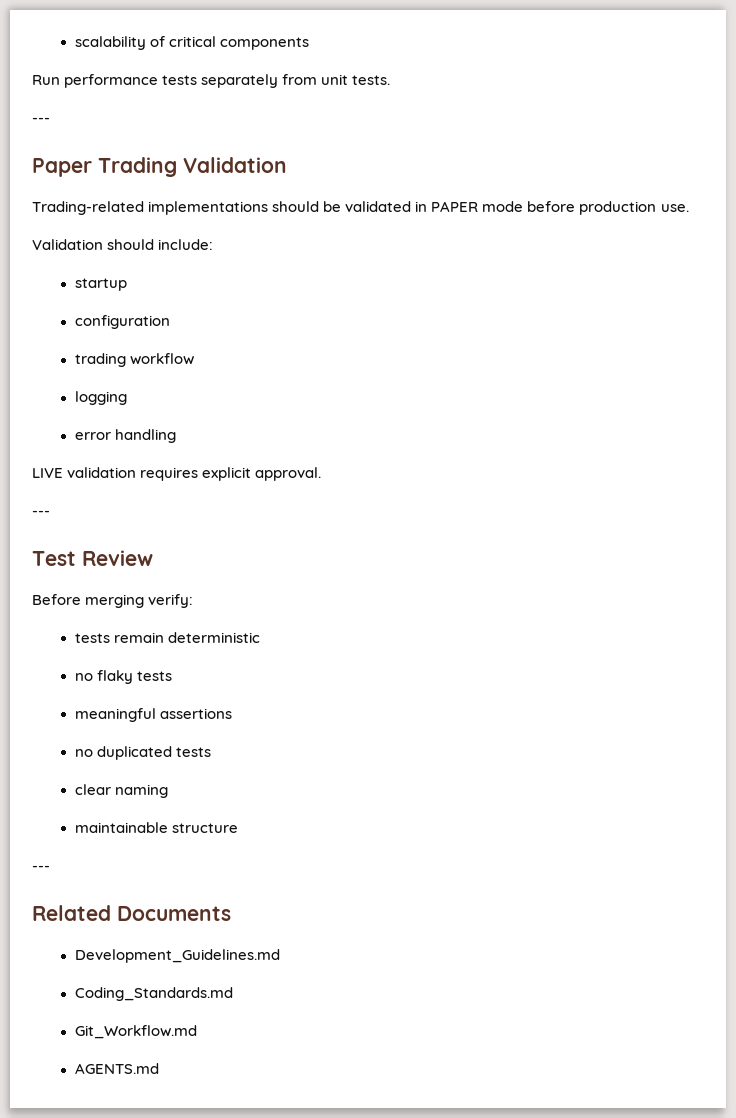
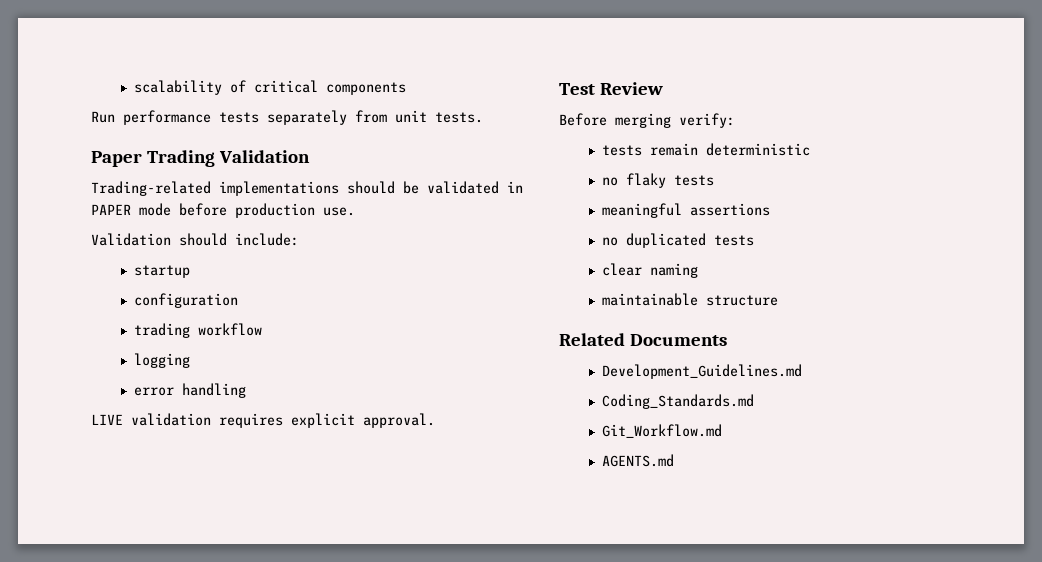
[32,117,50,123] // --- -> (483, 117) none
[32,510,50,516] // --- -> (435, 420) none
[32,865,50,871] // --- -> (779, 300) none

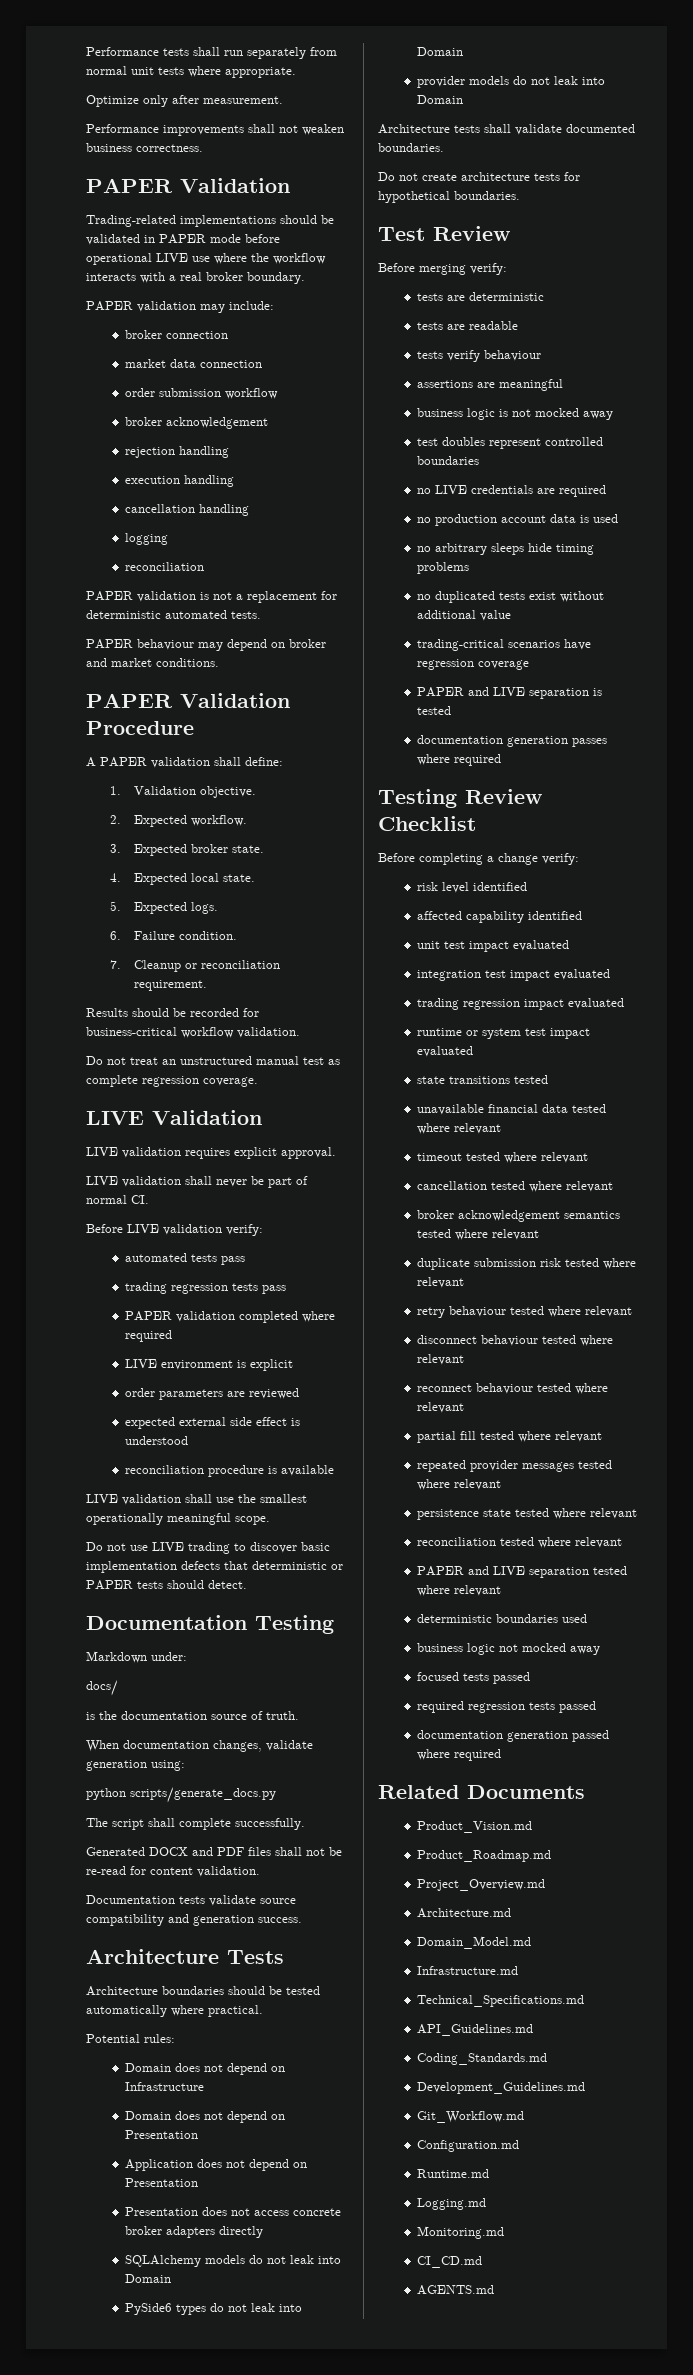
[134,80,407,95] [91,110,483,125] [91,150,216,167] scalability of critical components // Run performance tests separately from unit tests. // Paper Trading -> [86,47,337,59] [86,66,296,78] [86,95,283,107] [86,124,344,136] [86,143,203,152] [86,178,173,193] Performance tests shall run separately from normal unit tests where appropriate. // Optimize only after measurement. // Performance improvements shall not weaken business correctness. // PAPER
[235,203,355,218] [91,233,299,246] [134,265,191,278] [134,293,239,308] [134,323,263,338] [134,353,191,368] [134,383,247,398] production use. // Validation should include: // startup // configuration // trading workflow // logging // error handling -> [86,253,326,265] [86,272,305,284] [86,301,274,313] [124,330,228,339] [124,359,262,368] [124,388,278,399] [124,417,268,429] [124,446,229,458] [124,475,234,487] [124,504,249,516] [124,533,168,545] [124,562,204,571] [86,591,337,603] [86,610,261,619] [86,639,326,651] [86,658,219,667] [86,693,290,708] [86,721,194,735] [86,757,283,768] [110,786,257,798] [110,815,248,827] [110,844,265,856] [110,873,256,885] [110,901,219,914] [110,931,238,940] [110,960,281,972] [134,980,208,991] [86,1008,259,1017] [86,1027,300,1038] [86,1056,340,1065] [86,1075,258,1087] [86,1110,262,1125] operational LIVE use where the workflow interacts with a real broker boundary. // PAPER validation may include: // broker connection // market data connection // order submission workflow // broker acknowledgement // rejection handling // execution handling // cancellation handling // logging // reconciliation // PAPER validation is not a replacement for deterministic automated tests. // PAPER behaviour may depend on broker and market conditions. // PAPER Validation Procedure // A PAPER validation shall define: // 1. Validation objective. // 2. Expected workflow. // 3. Expected broker state. // 4. Expected local state. // 5. Expected logs. // 6. Failure condition. // 7. Cleanup or reconciliation requirement. // Results should be recorded for business-critical workflow validation. // Do not treat an unstructured manual test as complete regression coverage. // LIVE Validation
(435, 420) none -> [86,1176,308,1188] [86,1195,149,1204] [86,1224,263,1236] [124,1253,245,1265] [124,1282,286,1294] [124,1311,335,1323] [124,1330,172,1342] [124,1359,293,1371] [124,1388,299,1400] [124,1417,300,1429] [124,1436,188,1445] [124,1465,334,1477] [86,1494,307,1505] [86,1513,270,1525] [86,1542,330,1554] [86,1561,343,1573] [86,1580,247,1590] [86,1615,334,1634] [86,1651,187,1663] [86,1680,118,1696] [86,1711,299,1720] [86,1740,313,1752] [86,1760,185,1771] [86,1787,276,1803] [86,1818,305,1830] [86,1847,342,1856] [86,1866,260,1877] [86,1895,296,1906] [86,1914,302,1926] [86,1949,284,1964] [86,1986,320,1996] [86,2005,263,2017] [86,2034,175,2043] [124,2063,285,2075] [124,2082,204,2091] [124,2111,285,2123] [124,2130,198,2139] [124,2159,307,2171] [124,2178,198,2187] [124,2207,341,2216] [124,2226,263,2238] [124,2255,341,2267] [124,2274,171,2283] [124,2303,302,2315] [416,47,463,56] [416,76,605,88] [416,95,463,104] [378,124,635,135] [378,143,444,152] [378,172,580,181] [378,191,520,203] // LIVE validation shall never be part of normal CI. // Before LIVE validation verify: // automated tests pass // trading regression tests pass // PAPER validation completed where required // LIVE environment is explicit // order parameters are reviewed // expected external side effect is understood // reconciliation procedure is available // LIVE validation shall use the smallest operationally meaningful scope. // Do not use LIVE trading to discover basic implementation defects that deterministic or PAPER tests should detect. // Documentation Testing // Markdown under: // docs/ // is the documentation source of truth. // When documentation changes, validate generation using: // python scripts/generate_docs.py // The script shall complete successfully. // Generated DOCX and PDF files shall not be re-read for content validation. // Documentation tests validate source compatibility and generation success. // Architecture Tests // Architecture boundaries should be tested automatically where practical. // Potential rules: // Domain does not depend on Infrastructure // Domain does not depend on Presentation // Application does not depend on Presentation // Presentation does not access concrete broker adapters directly // SQLAlchemy models do not leak into Domain // PySide6 types do not leak into Domain // provider models do not leak into Domain // Architecture tests shall validate documented boundaries. // Do not create architecture tests for hypothetical boundaries.
[650,143,699,156] remain -> [446,295,465,301] are
[602,173,715,188] [602,203,771,218] [602,233,755,248] [602,263,699,278] [602,293,779,306] [559,333,728,346] [602,364,803,379] no flaky tests // meaningful assertions // no duplicated tests // clear naming // maintainable structure // Related Documents // Development_Guidelines.md -> [416,321,518,330] [416,350,541,362] [416,379,563,391] [416,408,613,420] [416,437,603,449] [416,456,479,465] [416,485,606,497] [416,514,618,526] [416,543,594,555] [416,562,469,574] [416,591,604,603] [416,610,511,621] [416,639,591,651] [416,659,529,670] [416,687,602,699] [416,706,451,715] [416,735,607,747] [416,754,501,766] [378,789,542,808] [378,816,476,831] [378,853,579,865] [416,882,527,893] [416,911,582,923] [416,940,569,952] [416,969,610,981] [416,998,624,1010] [416,1028,590,1039] [416,1046,473,1057] [416,1075,548,1084] [416,1104,606,1115] [416,1123,501,1134] [416,1152,588,1163] [416,1181,613,1192] [416,1210,620,1222] [416,1229,539,1240] [416,1258,636,1270] [416,1277,464,1288] [416,1306,632,1318] [416,1335,613,1346] [416,1354,464,1365] [416,1383,608,1394] [416,1402,464,1413] [416,1431,602,1443] [416,1460,612,1472] [416,1479,501,1490] [416,1508,637,1520] [416,1537,622,1548] [416,1566,627,1578] [416,1585,501,1596] [416,1614,587,1623] [416,1643,600,1655] [416,1672,530,1684] [416,1701,596,1713] [416,1730,609,1742] [416,1749,501,1761] [378,1785,585,1799] [416,1821,532,1833] [416,1850,551,1862] [416,1879,545,1891] [416,1908,511,1918] [416,1936,531,1949] [416,1966,518,1975] [416,1995,584,2007] [416,2024,533,2036] tests are readable // tests verify behaviour // assertions are meaningful // business logic is not mocked away // test doubles represent controlled boundaries // no LIVE credentials are required // no production account data is used // no arbitrary sleeps hide timing problems // no duplicated tests exist without additional value // trading-critical scenarios have regression coverage // PAPER and LIVE separation is tested // documentation generation passes where required // Testing Review Checklist // Before completing a change verify: // risk level identified // affected capability identified // unit test impact evaluated // integration test impact evaluated // trading regression impact evaluated // runtime or system test impact evaluated // state transitions tested // unavailable financial data tested where relevant // timeout tested where relevant // cancellation tested where relevant // broker acknowledgement semantics tested where relevant // duplicate submission risk tested where relevant // retry behaviour tested where relevant // disconnect behaviour tested where relevant // reconnect behaviour tested where relevant // partial fill tested where relevant // repeated provider messages tested where relevant // persistence state tested where relevant // reconciliation tested where relevant // PAPER and LIVE separation tested where relevant // deterministic boundaries used // business logic not mocked away // focused tests passed // required regression tests passed // documentation generation passed where required // Related Documents // Product_Vision.md // Product_Roadmap.md // Project_Overview.md // Architecture.md // Domain_Model.md // Infrastructure.md // Technical_Specifications.md // API_Guidelines.md
(755, 401) none -> [416,2082,585,2094] // Development_Guidelines.md
(723, 431) none -> [416,2140,519,2152] [416,2169,489,2178] [416,2198,486,2210] [416,2226,504,2239] [416,2256,482,2268] // Configuration.md // Runtime.md // Logging.md // Monitoring.md // CI_CD.md

